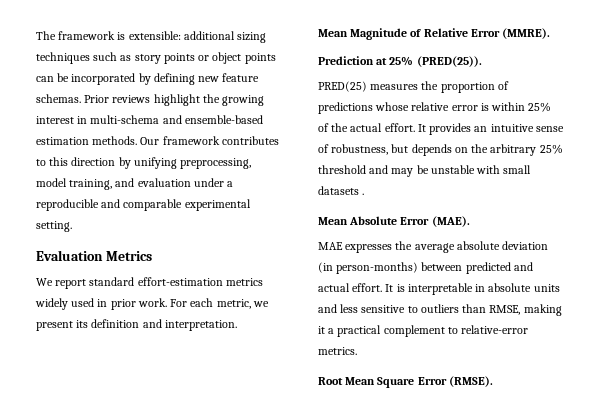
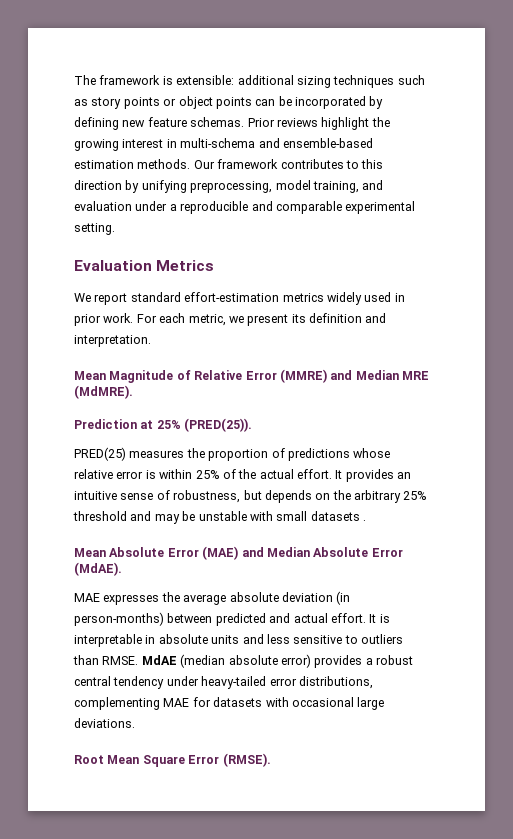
[502,28,551,39] (MMRE). -> [279,369,429,383] [74,385,133,399] (MMRE) and Median MRE (MdMRE).
[431,216,470,227] (MAE). -> [202,546,403,560] [74,562,122,576] (MAE) and Median Absolute Error (MdAE).
[489,304,562,316] [318,325,529,337] [318,347,357,355] RMSE, making it a practical complement to relative-error metrics. -> [102,654,413,668] [74,676,373,689] [74,697,385,710] [74,718,135,728] RMSE. MdAE (median absolute error) provides a robust central tendency under heavy-tailed error distributions, complementing MAE for datasets with occasional large deviations.

